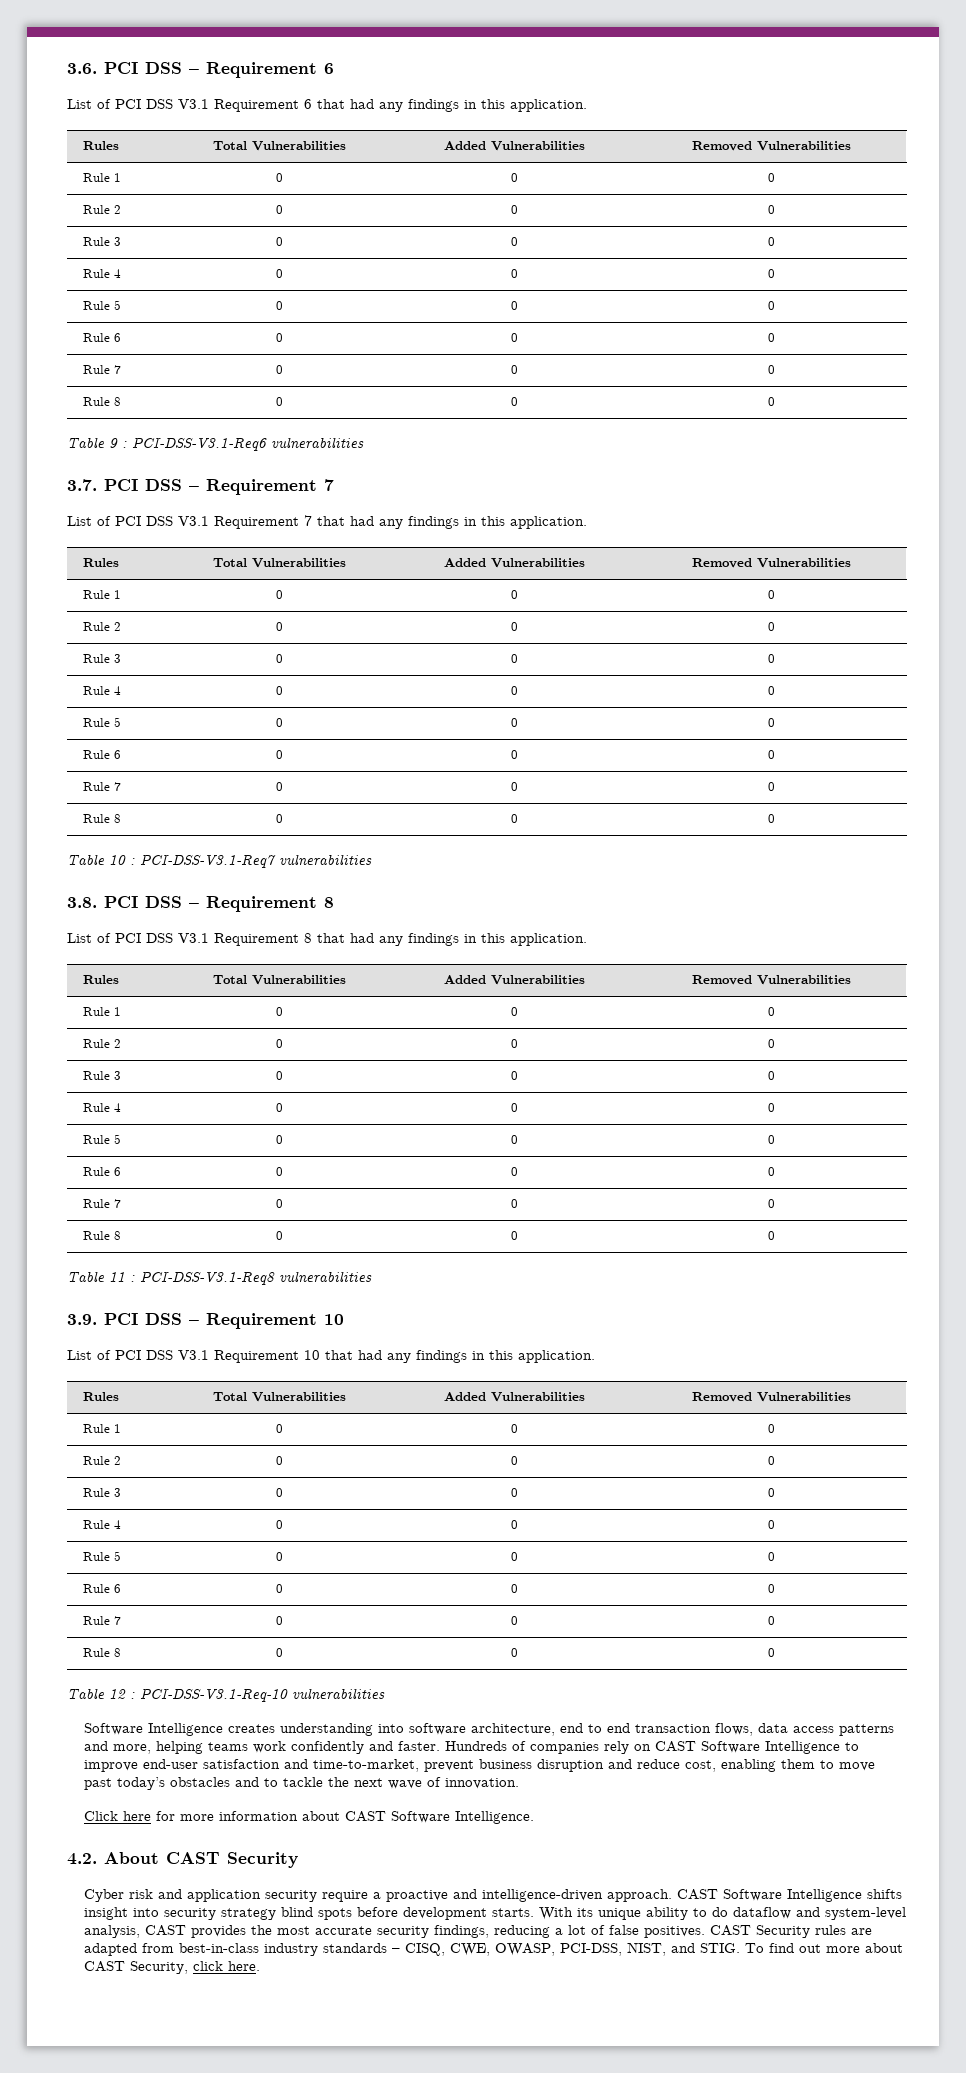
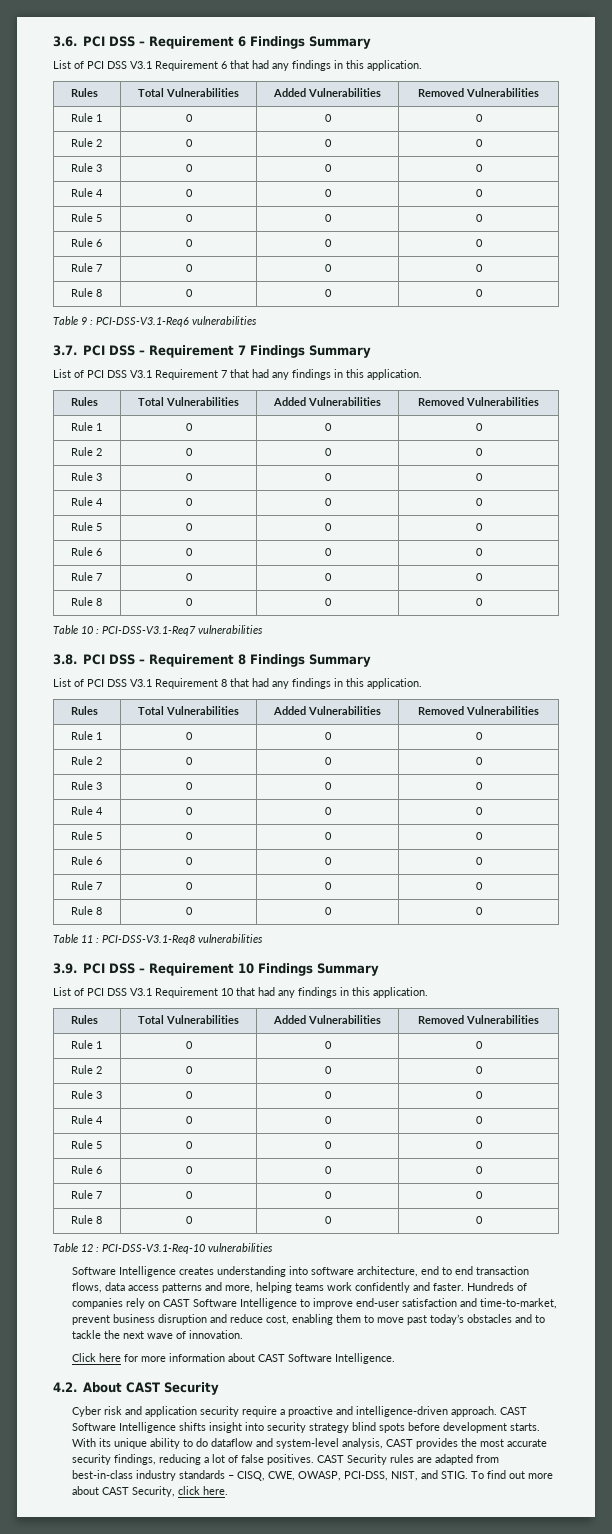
(335, 68) none -> [249,36,371,49] Findings Summary
(335, 485) none -> [249,345,371,358] Findings Summary
(335, 902) none -> [249,654,371,667] Findings Summary
(345, 1319) none -> [257,963,379,976] Findings Summary

